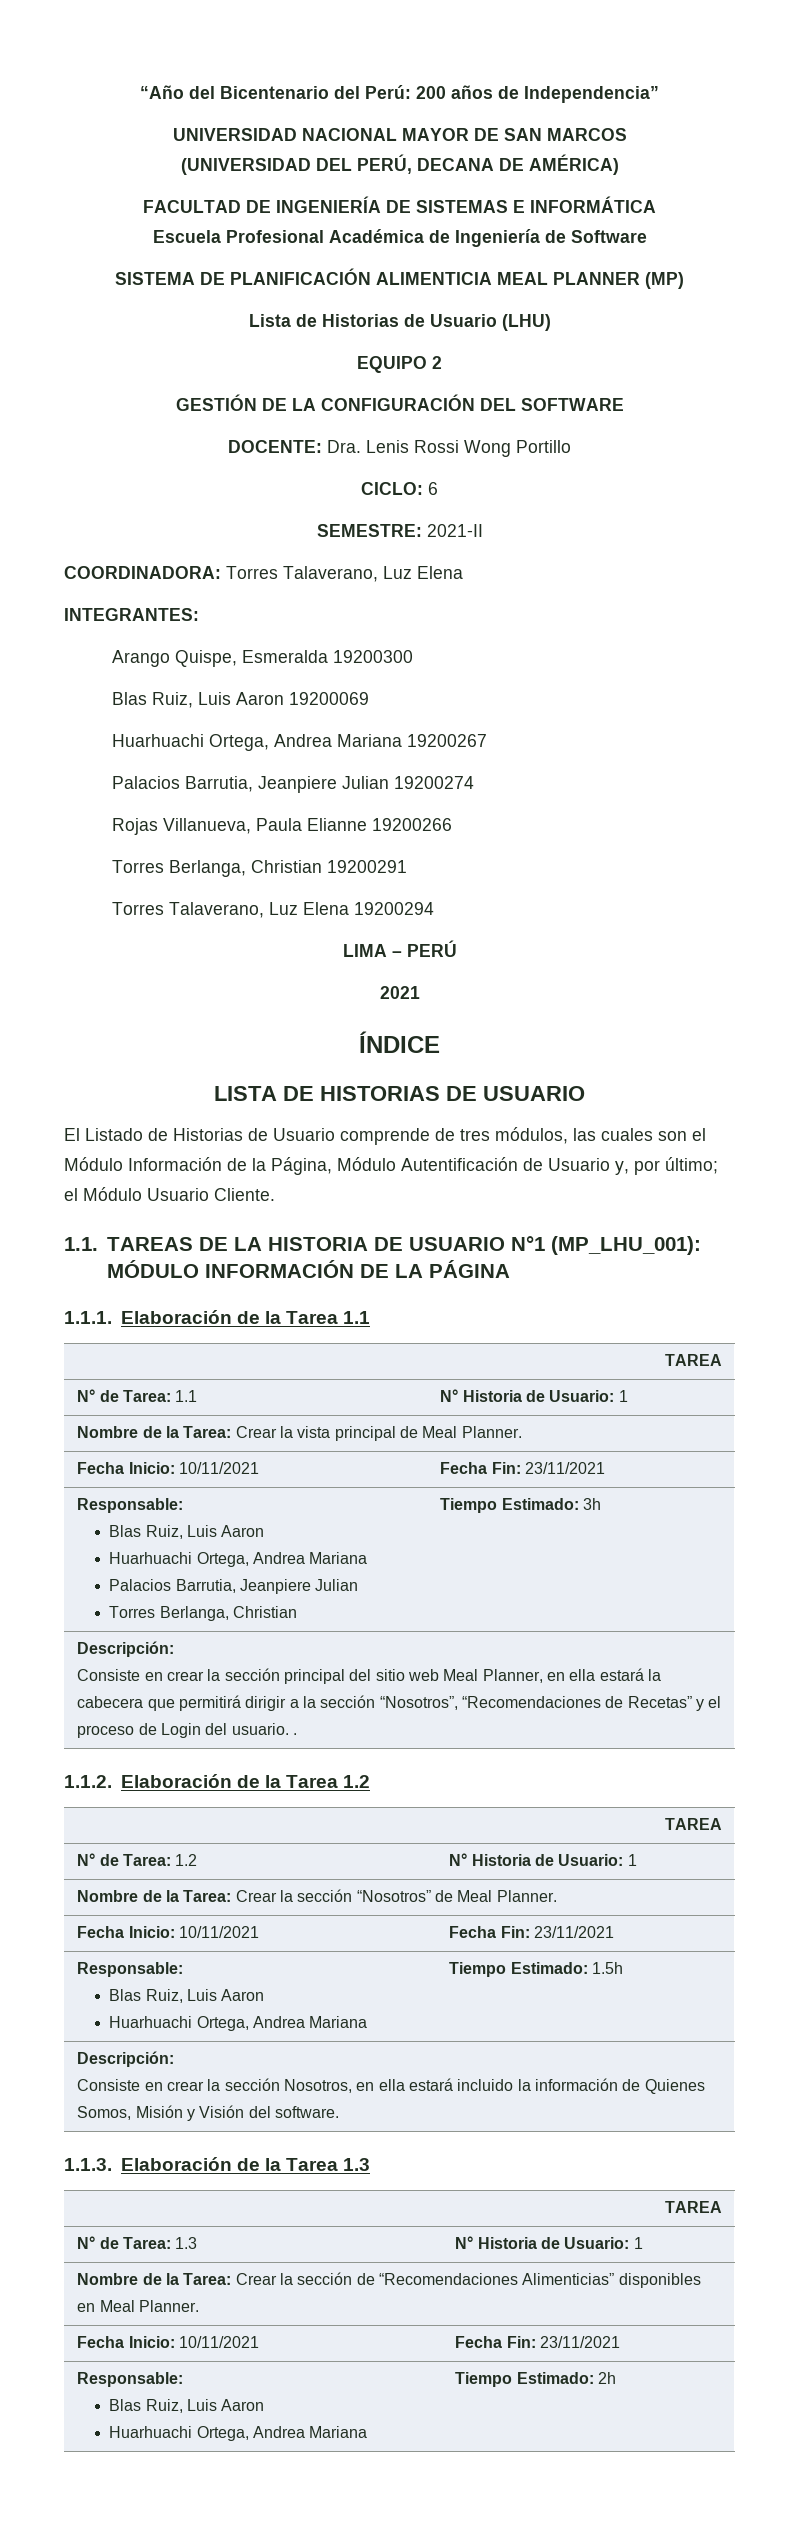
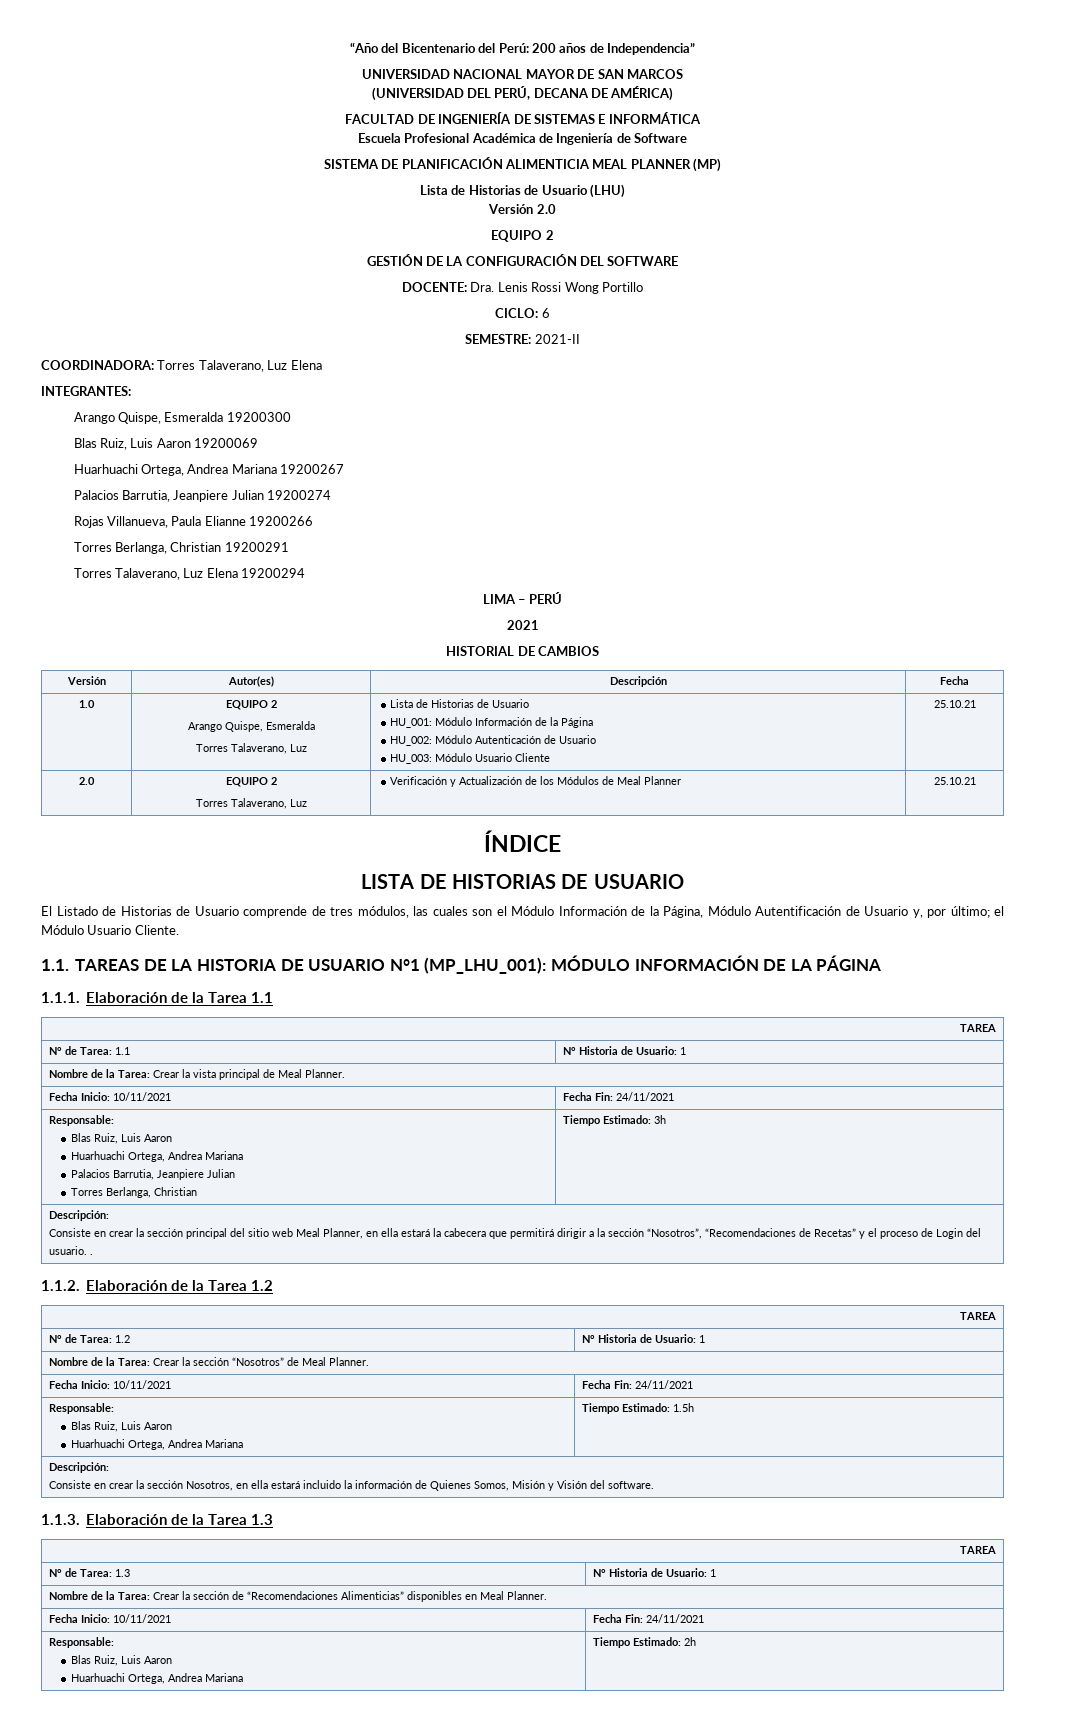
(551, 322) none -> [488,204,556,214] // Versión 2.0
(420, 992) none -> [446,646,599,656] [66,676,106,685] [227,676,274,687] [609,676,667,687] [940,676,969,685] [79,700,95,708] [225,700,277,710] [187,721,315,732] [195,743,307,754] [390,699,530,708] [390,717,594,728] [390,735,597,746] [390,753,551,764] [933,700,976,708] [79,777,95,785] [225,777,277,787] [195,798,307,809] [390,776,682,787] [933,777,976,785] // HISTORIAL DE CAMBIOS // Versión | Autor(es) | Descripción | Fecha // 1.0 | EQUIPO 2 // Arango Quispe, Esmeralda // Torres Talaverano, Luz | Lista de Historias de Usuario // HU_001: Módulo Información de la Página // HU_002: Módulo Autenticación de Usuario // HU_003: Módulo Usuario Cliente | 25.10.21 // 2.0 | EQUIPO 2 // Torres Talaverano, Luz | Verificación y Actualización de los Módulos de Meal Planner | 25.10.21
[525,1462,606,1474] 23/11/2021 -> [616,1092,675,1101] 24/11/2021
[534,1926,615,1938] 23/11/2021 -> [635,1380,694,1389] 24/11/2021
[540,2336,621,2348] 23/11/2021 -> [646,1614,705,1623] 24/11/2021

